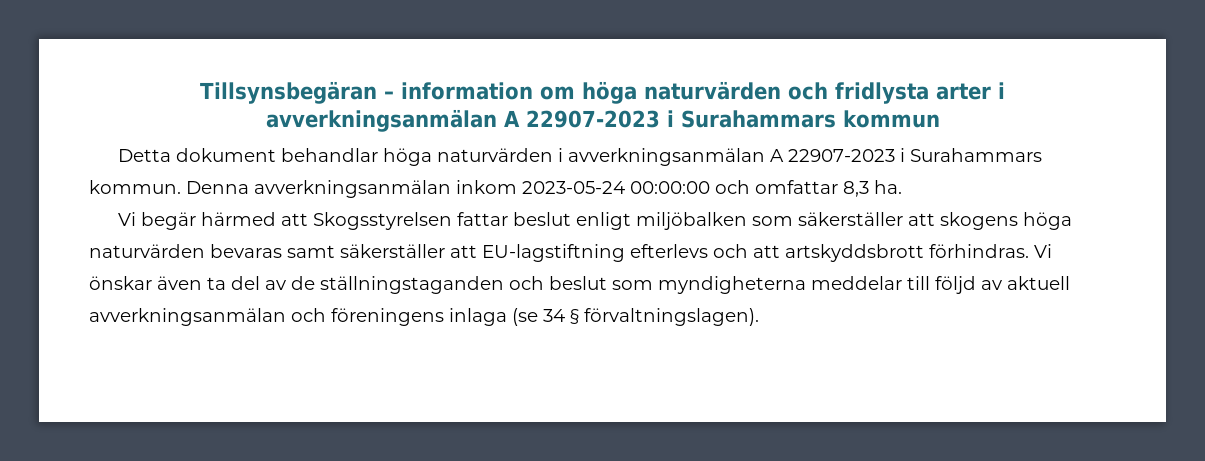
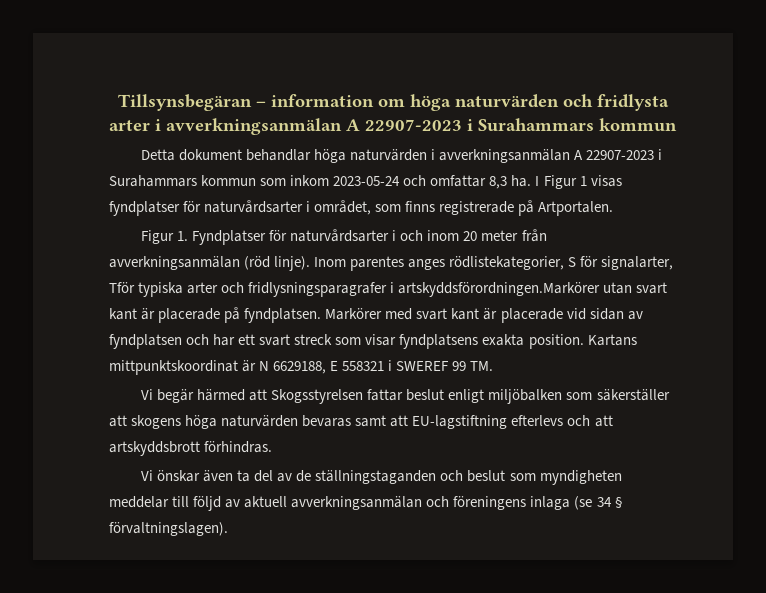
[89,180,451,198] kommun. Denna avverkningsanmälan -> [201,175,287,186] kommun som
[630,181,710,194] 00:00:00 -> (401, 181) none
(902, 187) none -> [535,175,622,189] [109,200,614,216] [141,229,547,245] [109,256,674,271] [109,282,668,297] [109,307,643,323] [109,334,637,349] [109,360,494,375] I Figur 1 visas fyndplatser för naturvårdsarter i området, som finns registrerade på Artportalen. // Figur 1. Fyndplatser för naturvårdsarter i och inom 20 meter från avverkningsanmälan (röd linje). Inom parentes anges rödlistekategorier, S för signalarter, Tför typiska arter och fridlysningsparagrafer i artskyddsförordningen.Markörer utan svart kant är placerade på fyndplatsen. Markörer med svart kant är placerade vid sidan av fyndplatsen och har ett svart streck som visar fyndplatsens exakta position. Kartans mittpunktskoordinat är N 6629188, E 558321 i SWEREF 99 TM.
[340,244,445,258] säkerställer -> (387, 421) none
(1029, 251) none -> (273, 447) //
[658,276,806,294] myndigheterna -> [539,470,622,485] myndigheten

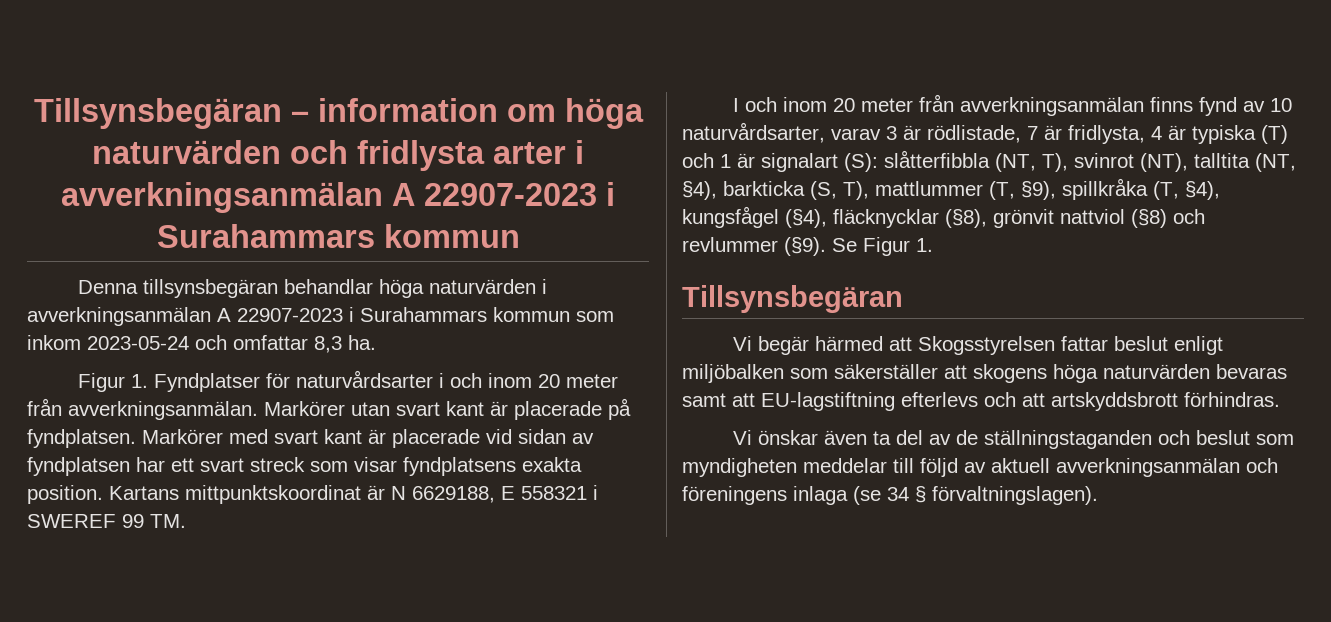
[141,149,243,161] Detta dokument -> [78,279,279,298] Denna tillsynsbegäran
[535,175,622,189] [109,200,614,216] I Figur 1 visas fyndplatser för naturvårdsarter i området, som finns registrerade på Artportalen. -> (376, 342) none
[109,256,674,271] [109,282,601,297] avverkningsanmälan (röd linje). Inom parentes anges rödlistekategorier, S för signalarter, Tför typiska arter och fridlysningsparagrafer i artskyddsförordningen.Markörer -> [68,401,345,420] avverkningsanmälan. Markörer
[186,334,210,345] och -> (130, 466) none
(494, 366) none -> [733,94,1293,116] [682,122,1288,144] [682,150,1296,172] [682,178,1220,200] [682,206,1205,228] [682,237,933,256] [682,285,903,313] // I och inom 20 meter från avverkningsanmälan finns fynd av 10 naturvårdsarter, varav 3 är rödlistade, 7 är fridlysta, 4 är typiska (T) och 1 är signalart (S): slåtterfibbla (NT, T), svinrot (NT), talltita (NT, §4), barkticka (S, T), mattlummer (T, §9), spillkråka (T, §4), kungsfågel (§4), fläcknycklar (§8), grönvit nattviol (§8) och revlummer (§9). Se Figur 1. // Tillsynsbegäran

